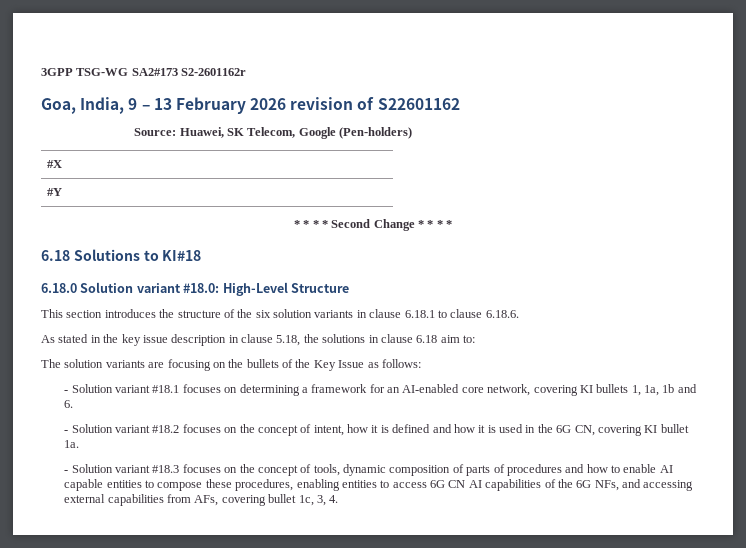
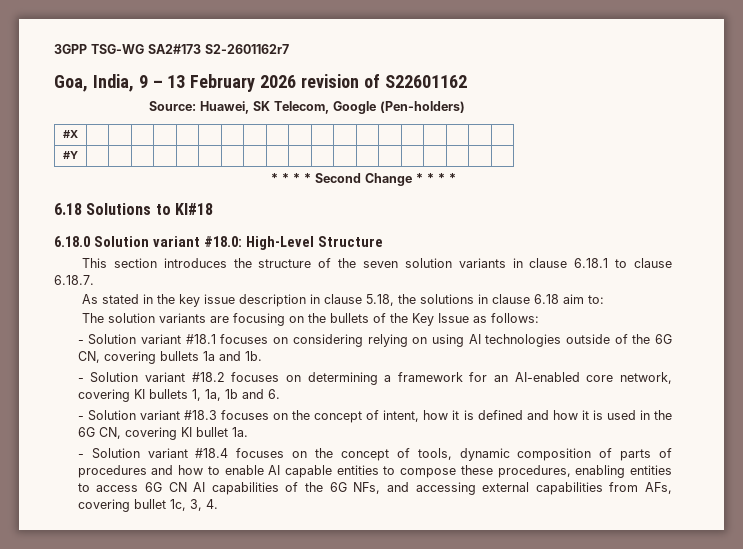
[181,68,247,76] S2-2601162r -> [205,44,289,54] S2-2601162r7
[255,310,271,318] six -> [363,261,399,268] seven
[485,310,519,318] 6.18.6. -> [54,275,94,285] 6.18.7.
(238, 390) none -> [292,334,672,347] [77,351,262,364] [77,372,301,383] considering relying on using AI technologies outside of the 6G CN, covering bullets 1a and 1b. // - Solution variant #18.2 focuses on
[152,425,180,433] #18.2 -> [183,410,217,420] #18.3
[152,465,180,473] #18.3 -> [195,448,229,458] #18.4

